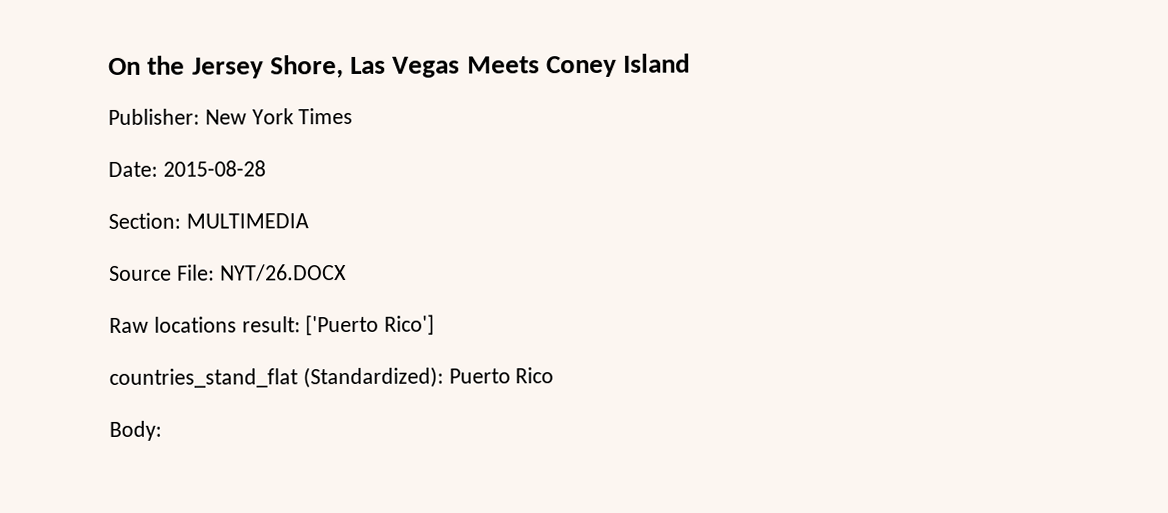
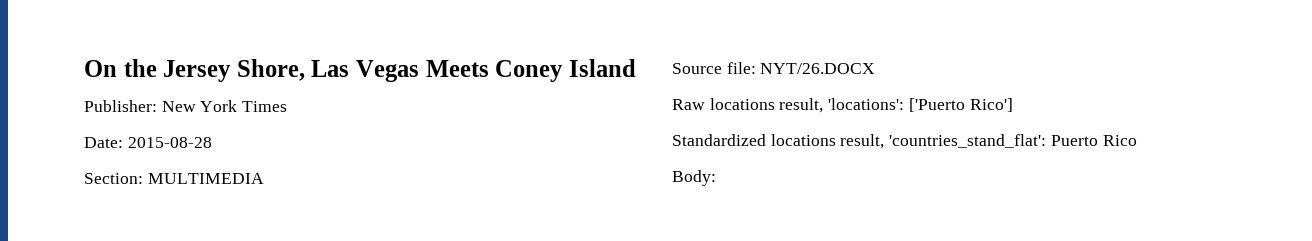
[176,264,215,281] File: -> [726,62,756,74] file:
[241,316,301,333] result: -> [779,98,905,113] result, 'locations':
[109,366,444,389] countries_stand_flat (Standardized): -> [672,134,1047,149] Standardized locations result, 'countries_stand_flat':

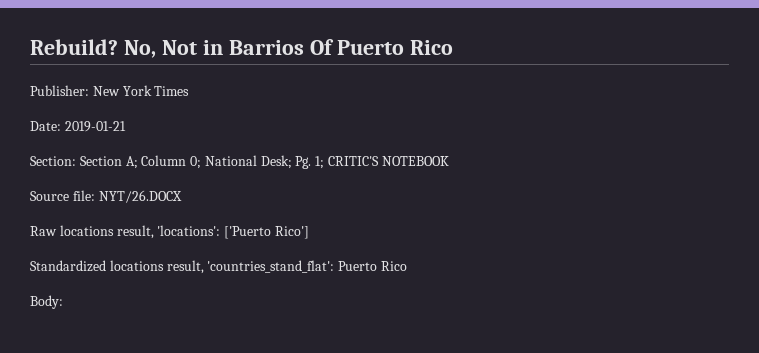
[84,59,636,82] On the Jersey Shore, Las Vegas Meets Coney Island -> [30,39,453,58] Rebuild? No, Not in Barrios Of Puerto Rico
[127,137,212,148] 2015-08-28 -> [64,121,126,132] 2019-01-21
[147,173,264,184] MULTIMEDIA -> [79,155,449,169] Section A; Column 0; National Desk; Pg. 1; CRITIC'S NOTEBOOK

